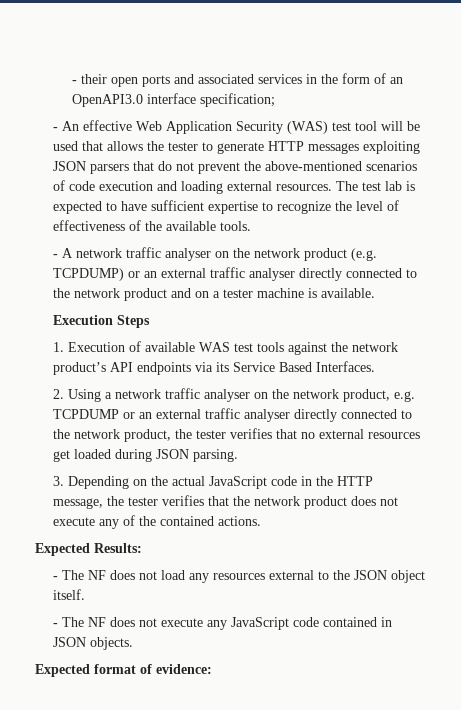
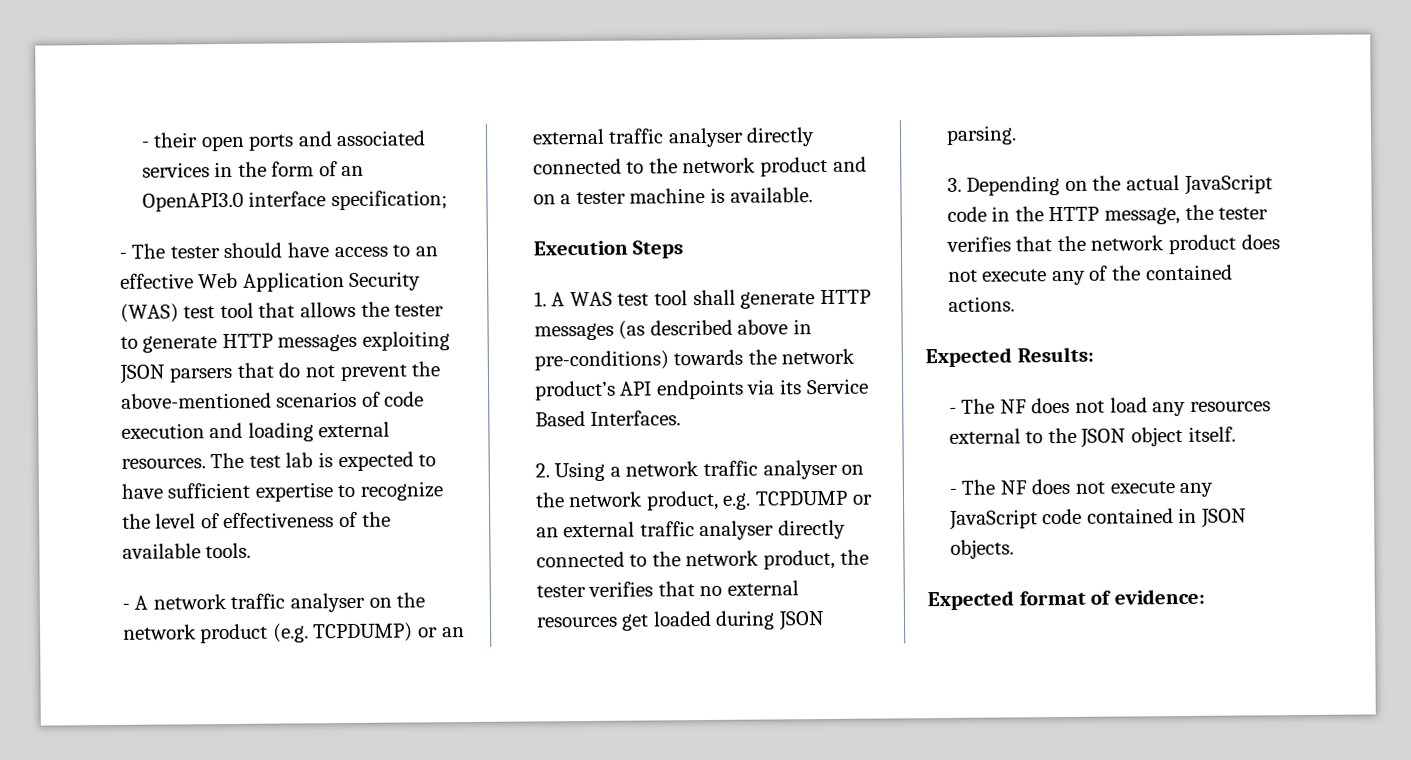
[62,121,80,131] An -> [131,242,438,259] The tester should have access to an
[381,121,421,131] [53,141,79,151] will be used -> (254, 310) none
[68,341,328,355] Execution of available WAS test tools against -> [551,289,871,309] [533,319,813,341] [533,349,744,371] A WAS test tool shall generate HTTP messages (as described above in pre-conditions) towards

